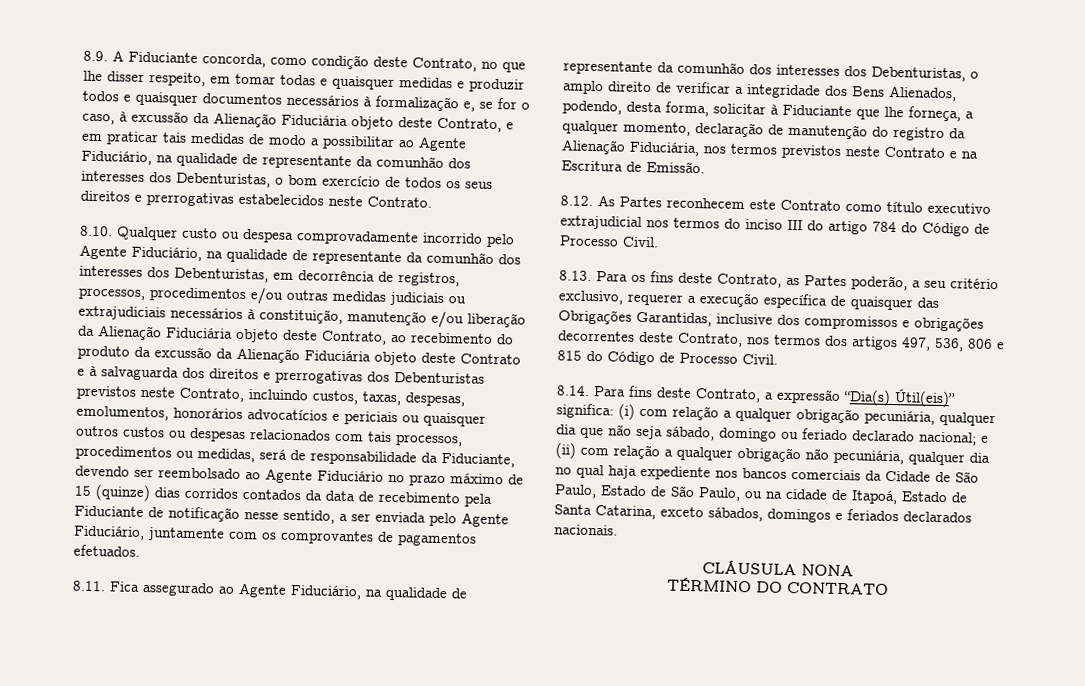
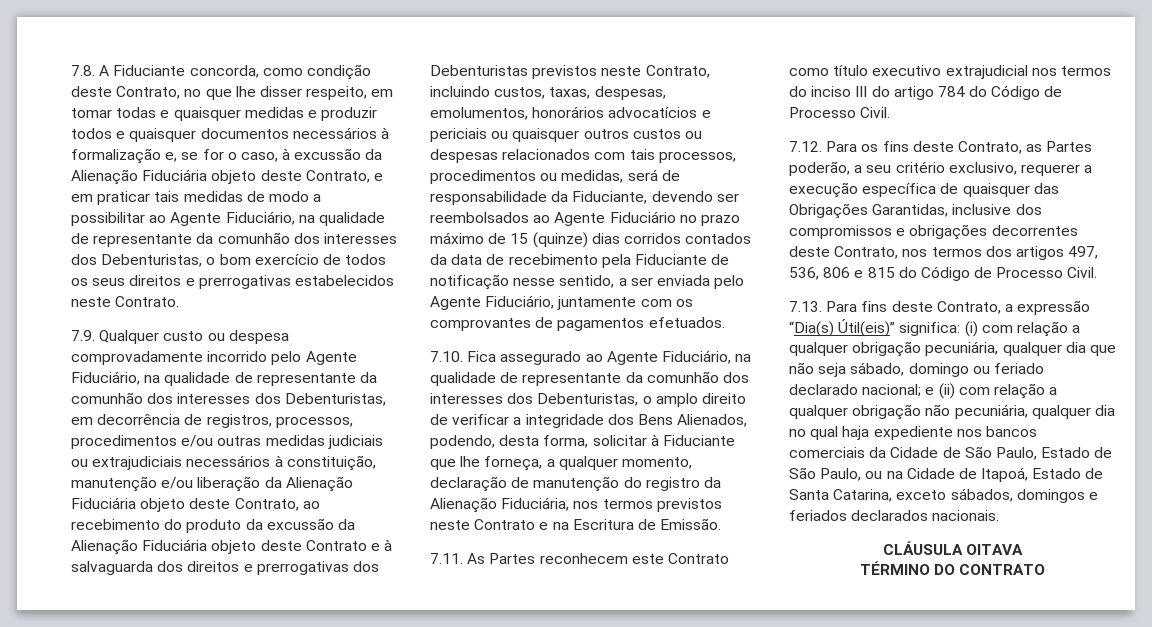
[83,50,108,62] 8.9. -> [71,65,95,76] 7.8.
[80,225,113,237] 8.10. -> [71,330,95,341] 7.9.
[158,467,241,479] reembolsado -> [430,212,529,223] reembolsados
[72,580,106,592] 8.11. -> [430,351,463,362] 7.10.
[560,195,593,206] 8.12. -> [430,553,463,564] 7.11.
[559,270,592,281] 8.13. -> [789,141,822,152] 7.12.
[556,385,590,396] 8.14. -> [789,301,822,312] 7.13.
[785,488,828,500] cidade -> [906,468,955,479] Cidade
[801,564,854,577] NONA -> [966,544,1024,555] OITAVA

